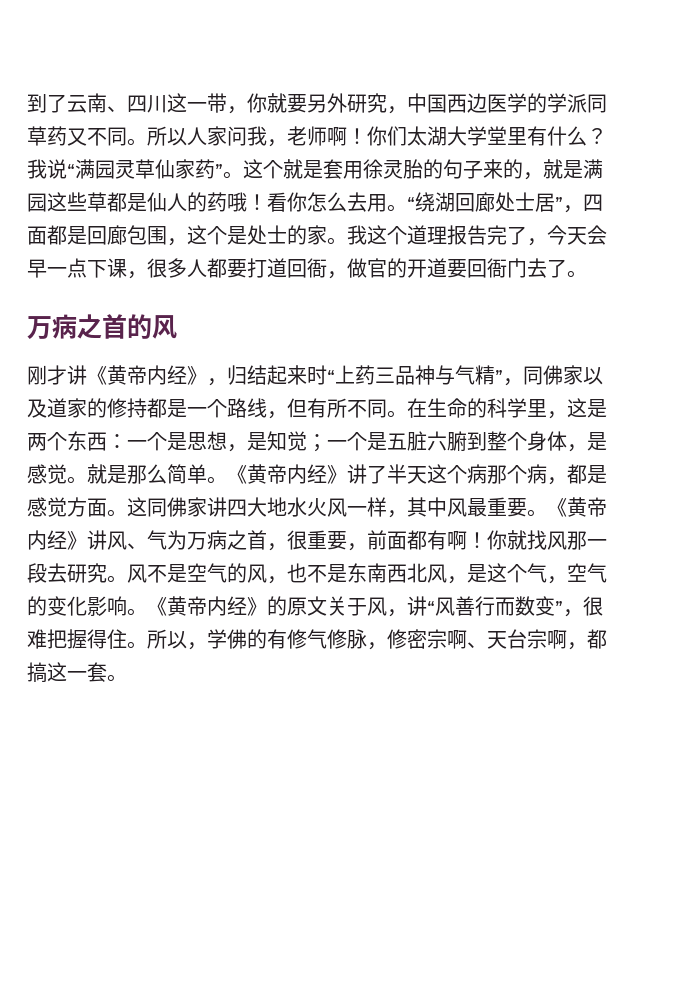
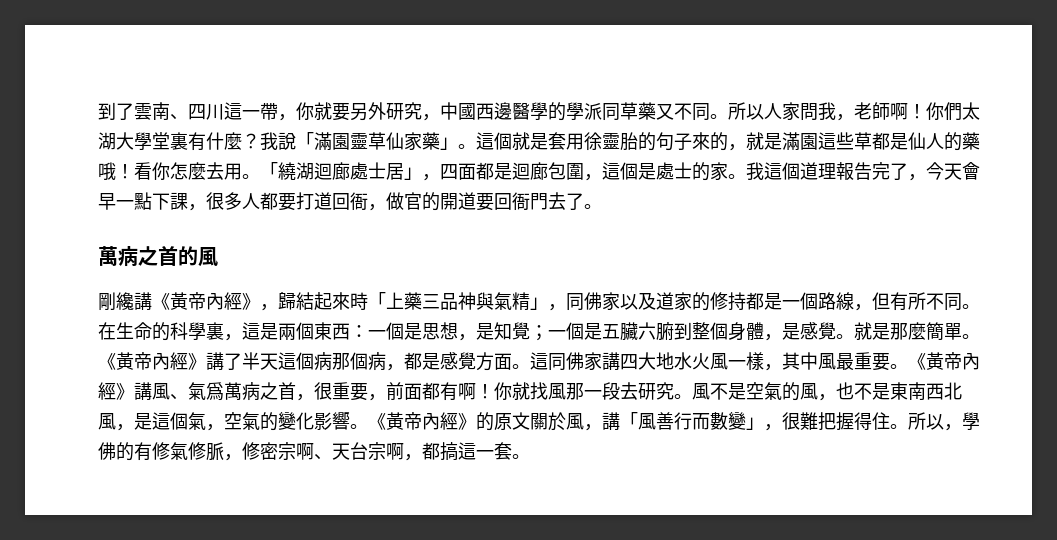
[67,95,87,113] 云 -> [134,103,152,120] 雲
[167,93,227,113] 这一带 -> [224,102,278,120] 這一帶
[427,93,607,113] [27,126,607,147] [27,159,283,179] 国西边医学的学派同草药又不同。所以人家问我，老师啊！你们太湖大学堂里有什么？我说“满园灵草仙家药”。这个 -> [458,102,980,121] [98,132,512,151] 國西邊醫學的學派同草藥又不同。所以人家問我，老師啊！你們太湖大學堂裏有什麼？我說「滿園靈草仙家藥」。這個
[383,160,403,179] 灵 -> [602,133,620,149] 靈
[483,159,503,179] 来 -> [692,132,710,150] 來
[583,159,603,179] [27,192,67,212] 满园这 -> [782,132,836,150] 滿園這
[207,192,227,212] 药 -> [962,132,980,150] 藥
[327,192,603,213] [27,225,607,246] [27,258,127,278] 么去用。“绕湖回廊处士居”，四面都是回廊包围，这个是处士的家。我这个道理报告完了，今天会早一点下课 -> [188,162,980,181] [98,192,188,210] 麼去用。「繞湖迴廊處士居」，四面都是迴廊包圍，這個是處士的家。我這個道理報告完了，今天會早一點下課
[407,259,427,278] 开 -> [440,193,458,210] 開
[507,258,527,278] 门 -> [530,193,548,210] 門
[27,316,52,339] 万 -> [98,246,118,266] 萬
[152,315,177,339] [27,365,503,386] 风 // 刚才讲《黄帝内经》，归结起来时“上药三品神与气精” -> [198,247,218,267] [98,291,548,311] 風 // 剛纔講《黃帝內經》，歸結起來時「上藥三品神與氣精」
[207,398,267,418] 个路线 -> [800,292,854,310] 個路線
[507,398,607,419] [27,431,607,452] [27,464,607,485] [27,497,607,518] [27,530,207,550] 学里，这是两个东西：一个是思想，是知觉；一个是五脏六腑到整个身体，是感觉。就是那么简单。《黄帝内经》讲了半天这个病那个病，都是感觉方面。这同佛家讲四大地水火风一样，其中风最重要。《黄帝内经》讲风、气为万 -> [188,322,980,341] [98,352,980,371] [98,382,242,401] 學裏，這是兩個東西：一個是思想，是知覺；一個是五臟六腑到整個身體，是感覺。就是那麼簡單。《黃帝內經》講了半天這個病那個病，都是感覺方面。這同佛家講四大地水火風一樣，其中風最重要。《黃帝內經》講風、氣爲萬
[547,531,567,550] 风 -> [548,383,566,400] 風
[127,563,607,584] [27,596,603,617] [27,629,47,649] 风不是空气的风，也不是东南西北风，是这个气，空气的变化影响。《黄帝内经》的原文关于风，讲“风善行而数变”，很难 -> [692,382,962,401] [98,411,818,431] 風不是空氣的風，也不是東南西北風，是這個氣，空氣的變化影響。《黃帝內經》的原文關於風，講「風善行而數變」，很難
[207,629,227,649] 学 -> [962,412,980,430] 學
[307,629,367,649] 气修脉 -> [170,442,224,461] 氣修脈
[47,662,67,682] 这 -> [458,442,476,460] 這

